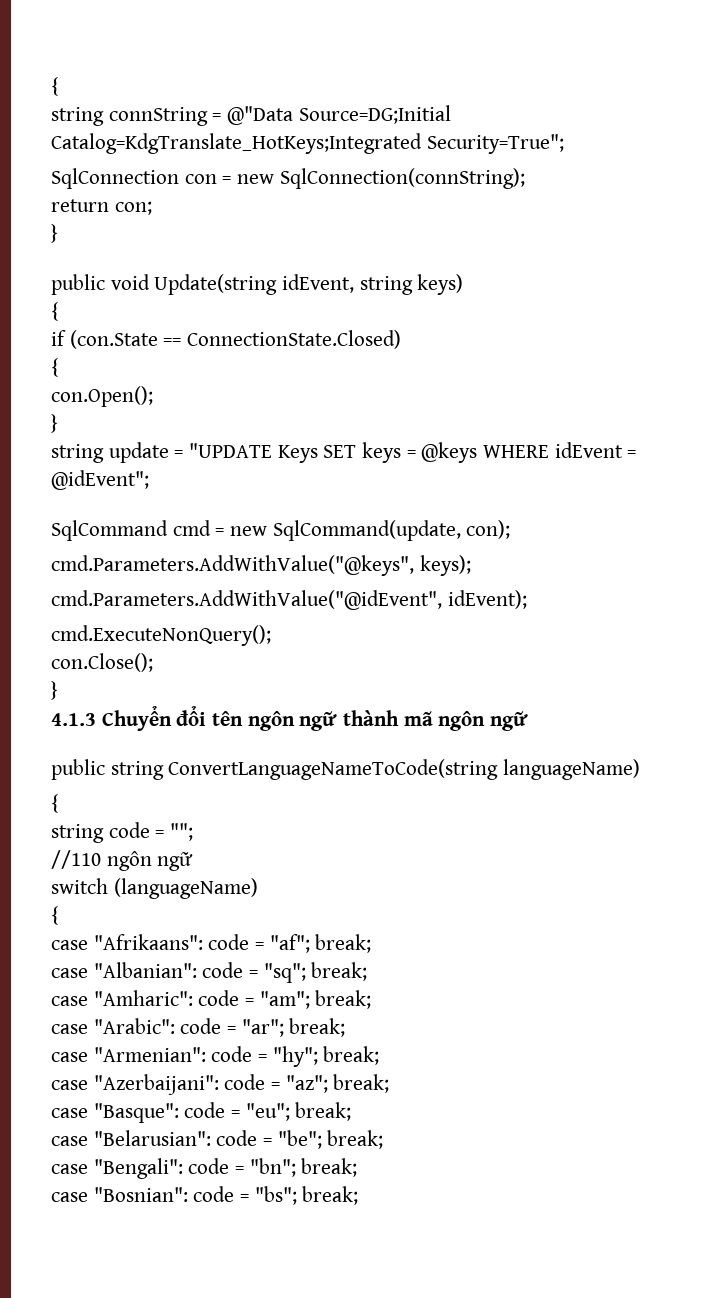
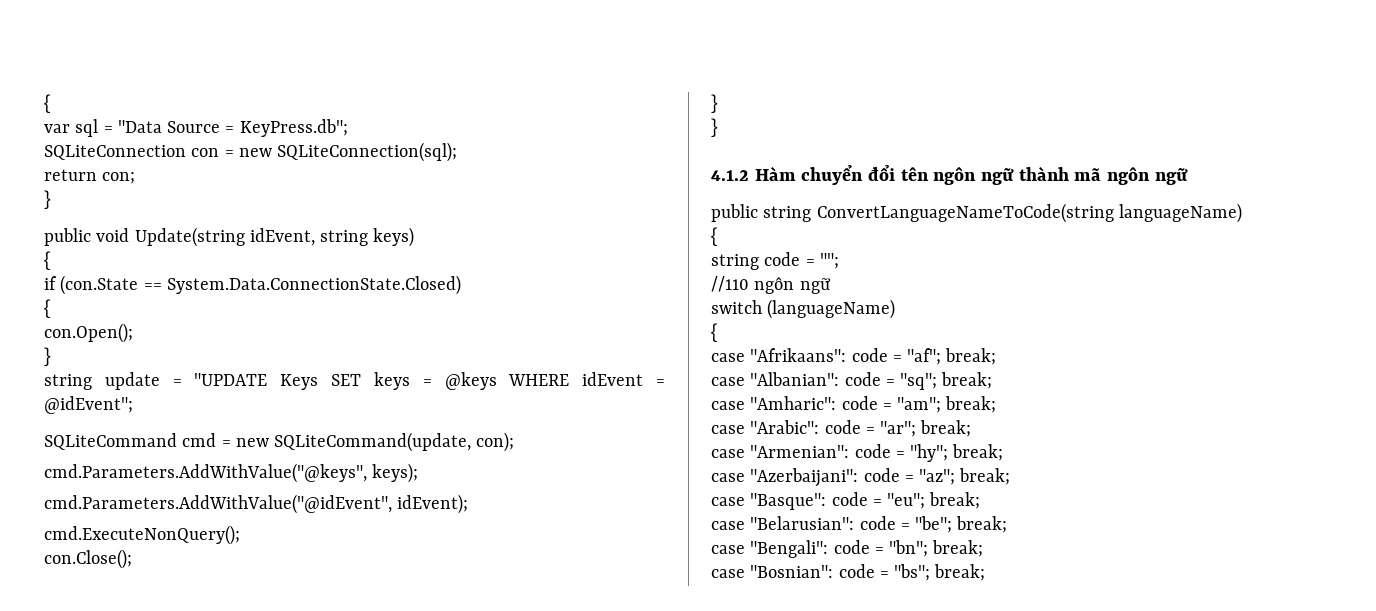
[51,77,58,96] [51,105,451,126] [51,133,564,154] [51,168,179,189] { // string connString = @"Data Source=DG;Initial Catalog=KdgTranslate_HotKeys;Integrated Security=True"; // SqlConnection -> [44,94,51,113] [44,119,348,137] [44,145,186,160] { // var sql = "Data Source = KeyPress.db"; // SQLiteConnection
[279,168,525,189] SqlConnection(connString); -> [277,142,458,162] SQLiteConnection(sql);
[187,330,402,349] ConnectionState.Closed) -> [166,275,461,295] System.Data.ConnectionState.Closed)
[51,520,168,541] SqlCommand -> [44,433,177,450] SQLiteCommand
[272,520,461,541] SqlCommand(update, -> [274,432,472,452] SQLiteCommand(update,
[51,706,172,731] 4.1.3 Chuyển -> [711,118,718,137] [711,165,864,185] } // 4.1.2 Hàm chuyển

